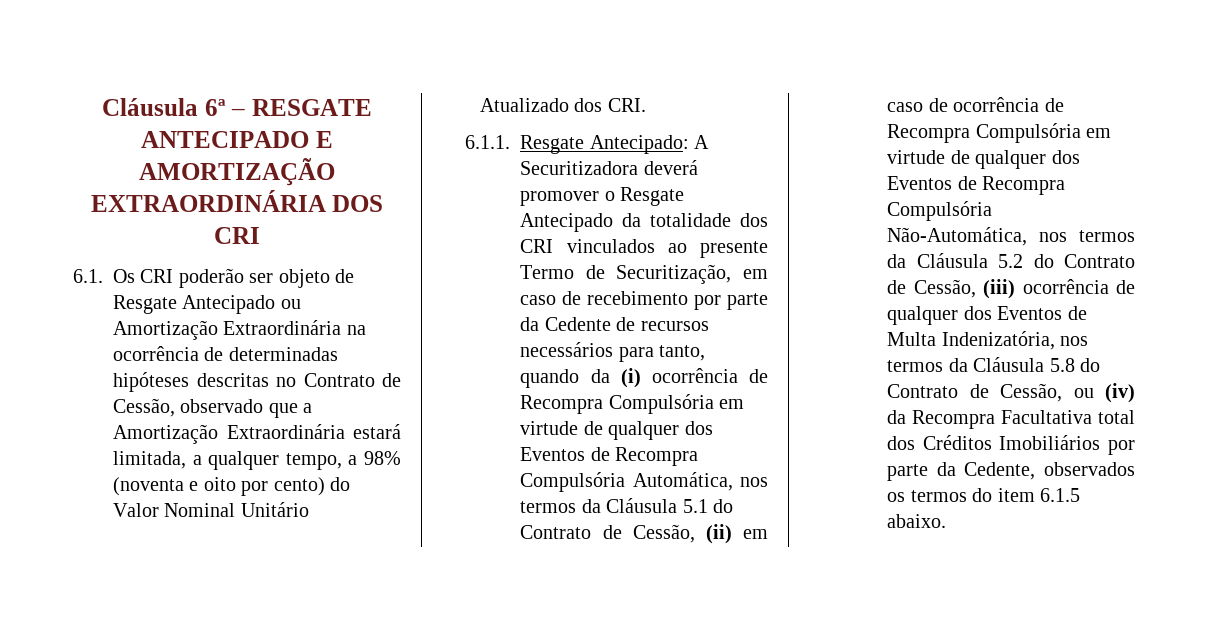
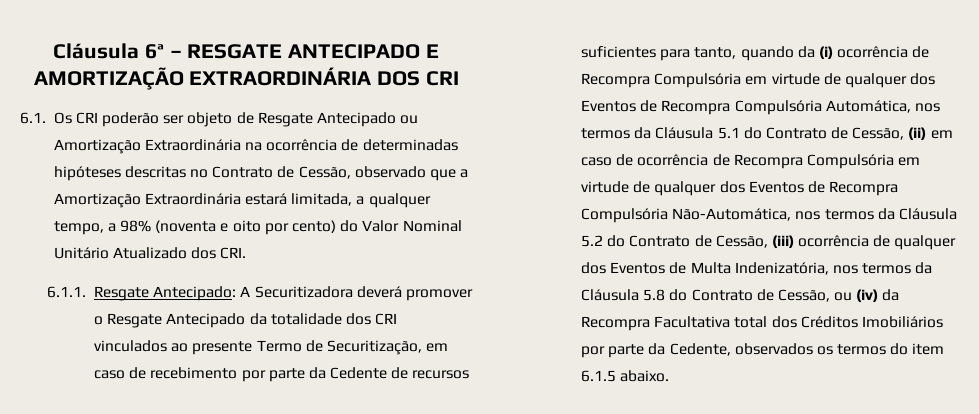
[520,342,614,357] necessários -> [580,46,656,58] suficientes

